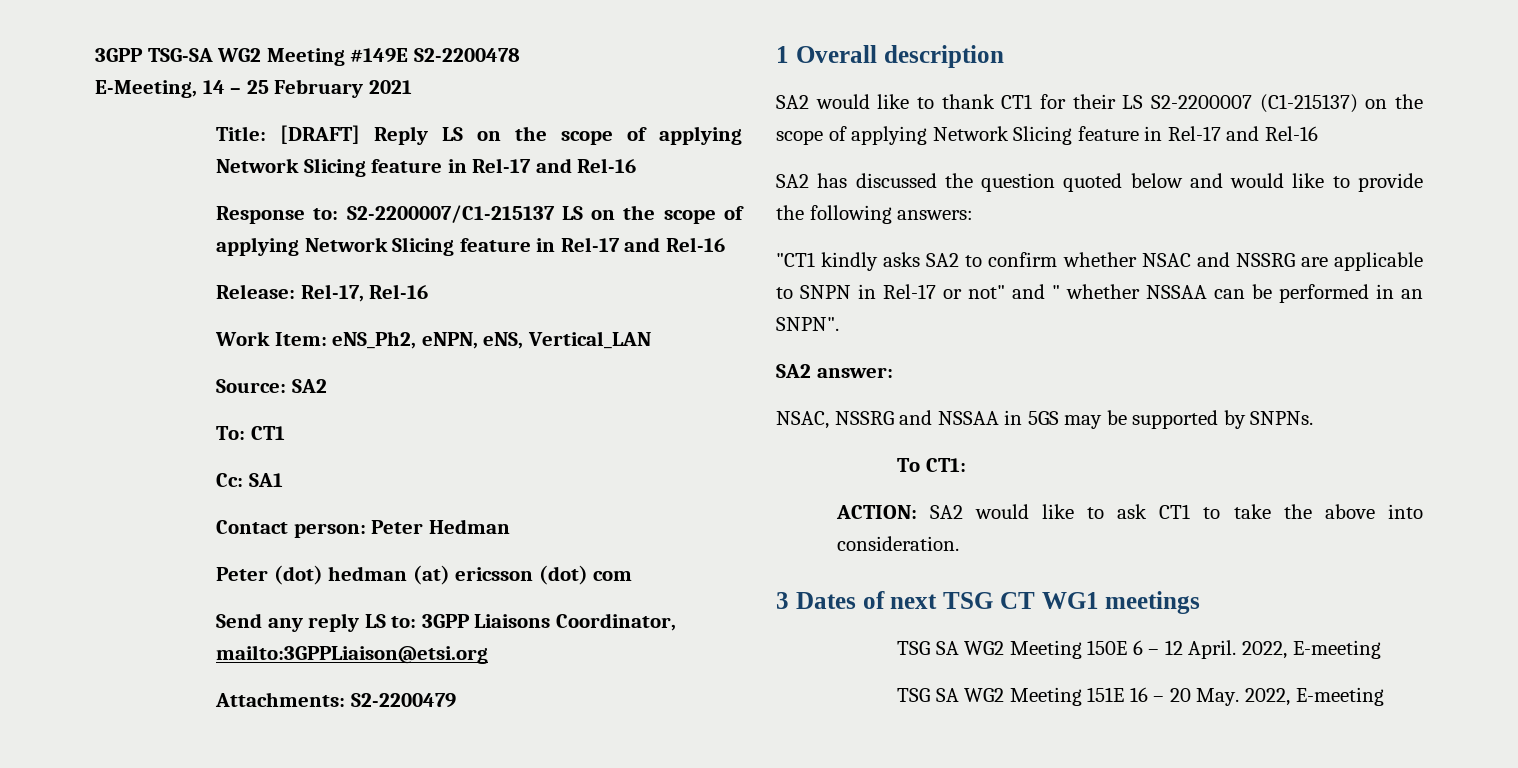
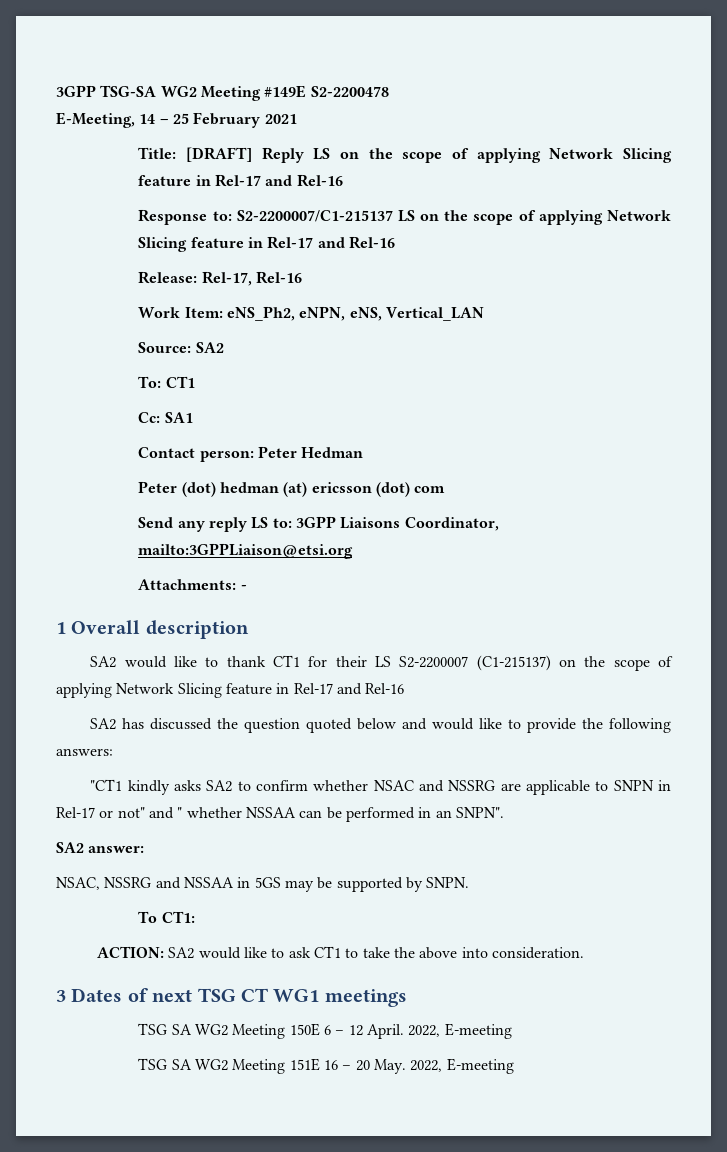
[350,693,456,708] S2-2200479 -> [240,585,247,590] -
[1250,411,1314,425] SNPNs. -> [426,877,470,888] SNPN.

